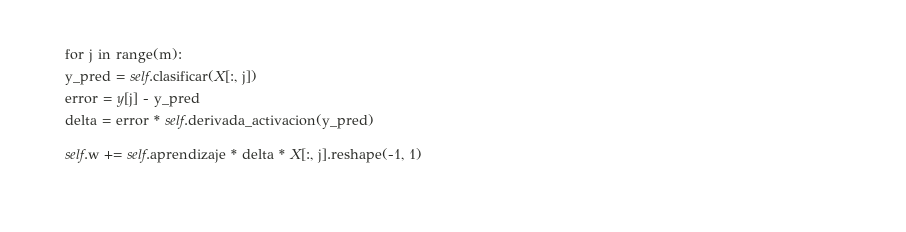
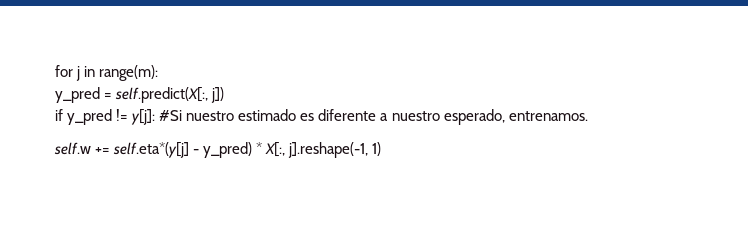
[130,70,237,85] self.clasificar(X[:, -> [115,87,209,103] self.predict(X[:,
[65,92,200,107] [65,114,374,129] error = y[j] - y_pred // delta = error * self.derivada_activacion(y_pred) -> [55,109,588,125] if y_pred != y[j]: #Si nuestro estimado es diferente a nuestro esperado, entrenamos.
[127,149,274,163] self.aprendizaje * delta -> [113,142,253,158] self.eta*(y[j] - y_pred)

